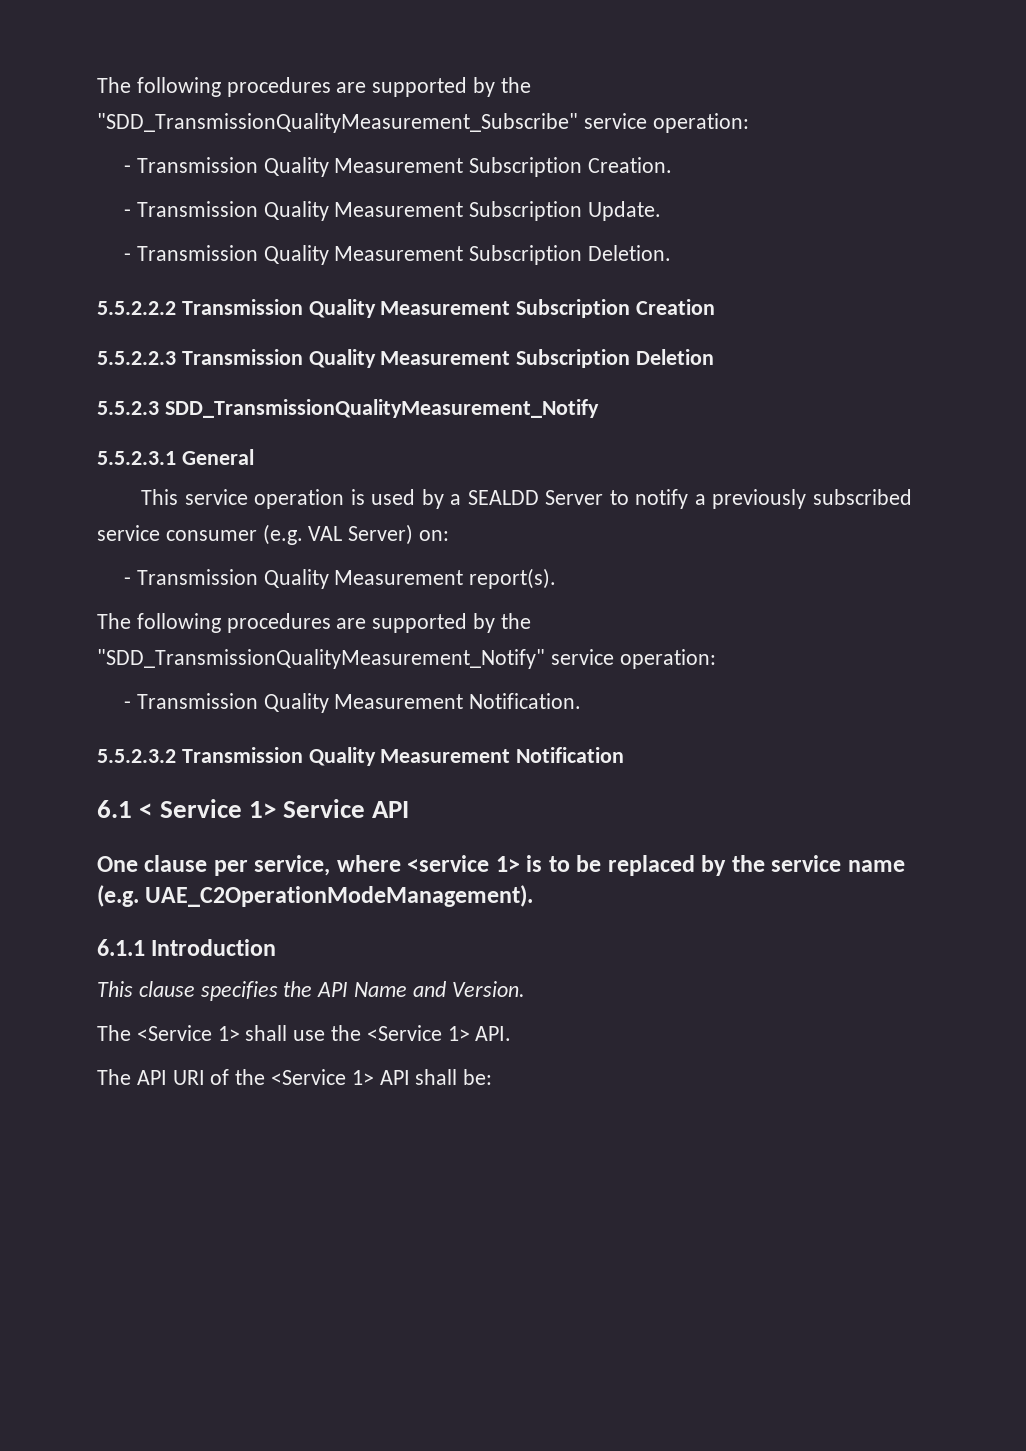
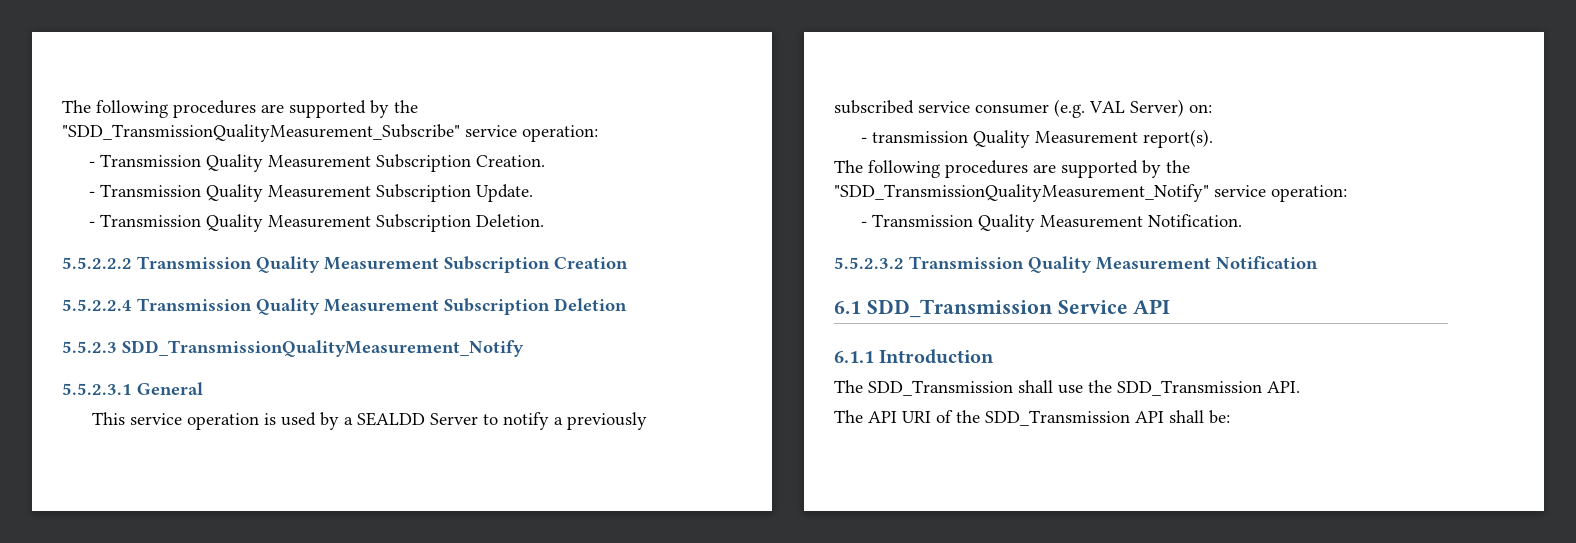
[97,351,176,365] 5.5.2.2.3 -> [62,299,132,311] 5.5.2.2.4
[136,569,258,585] Transmission -> [871,131,968,143] transmission
[139,799,276,818] < Service 1> -> [866,299,1053,318] SDD_Transmission
[97,855,905,876] [97,885,534,907] [97,939,277,956] [97,981,525,1001] [97,1025,240,1041] One clause per service, where <service 1> is to be replaced by the service name (e.g. UAE_C2OperationModeManagement). // 6.1.1 Introduction // This clause specifies the API Name and Version. // The <Service 1> -> [834,349,995,364] [834,380,1013,396] 6.1.1 Introduction // The SDD_Transmission
[366,1025,470,1041] <Service 1> -> [1117,380,1262,396] SDD_Transmission
[271,1069,374,1085] <Service 1> -> [985,410,1130,426] SDD_Transmission

